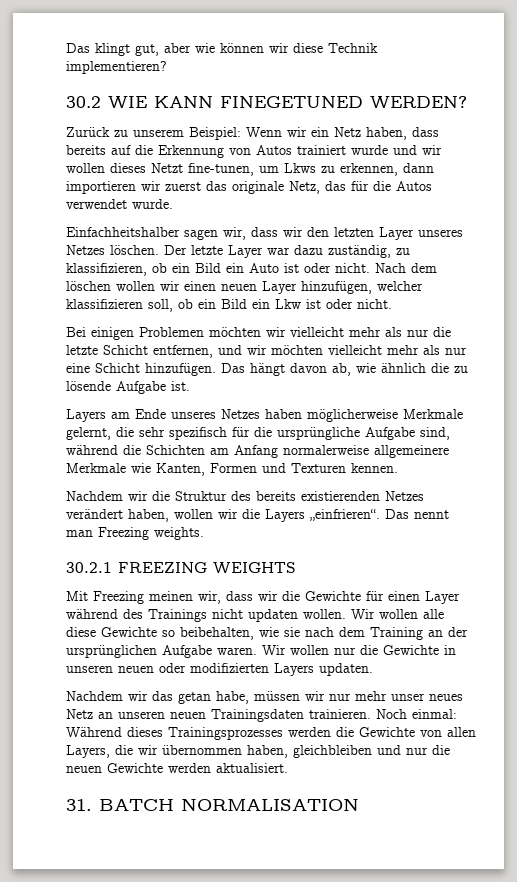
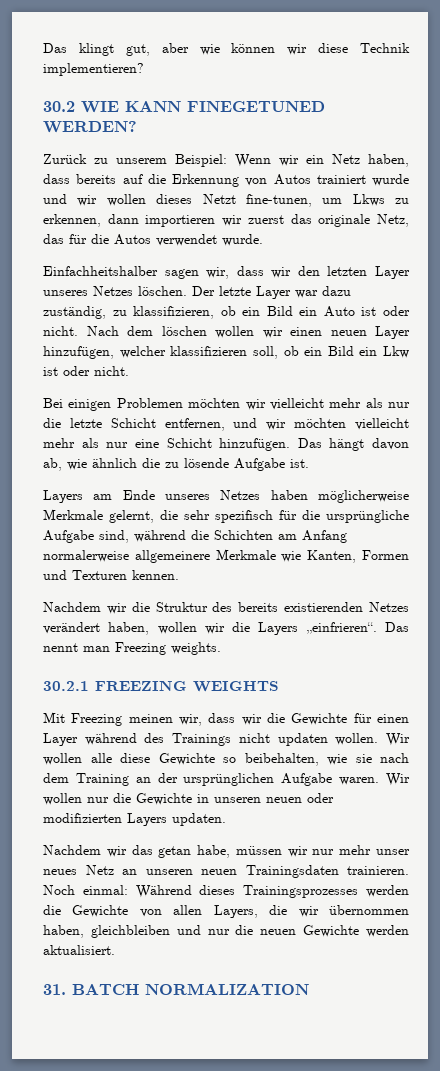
[181,798,359,811] NORMALISATION -> [145,983,309,995] NORMALIZATION

